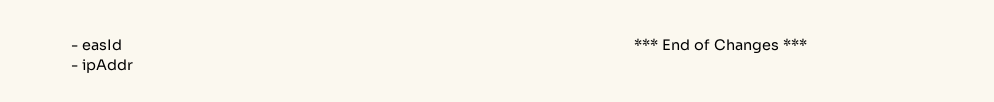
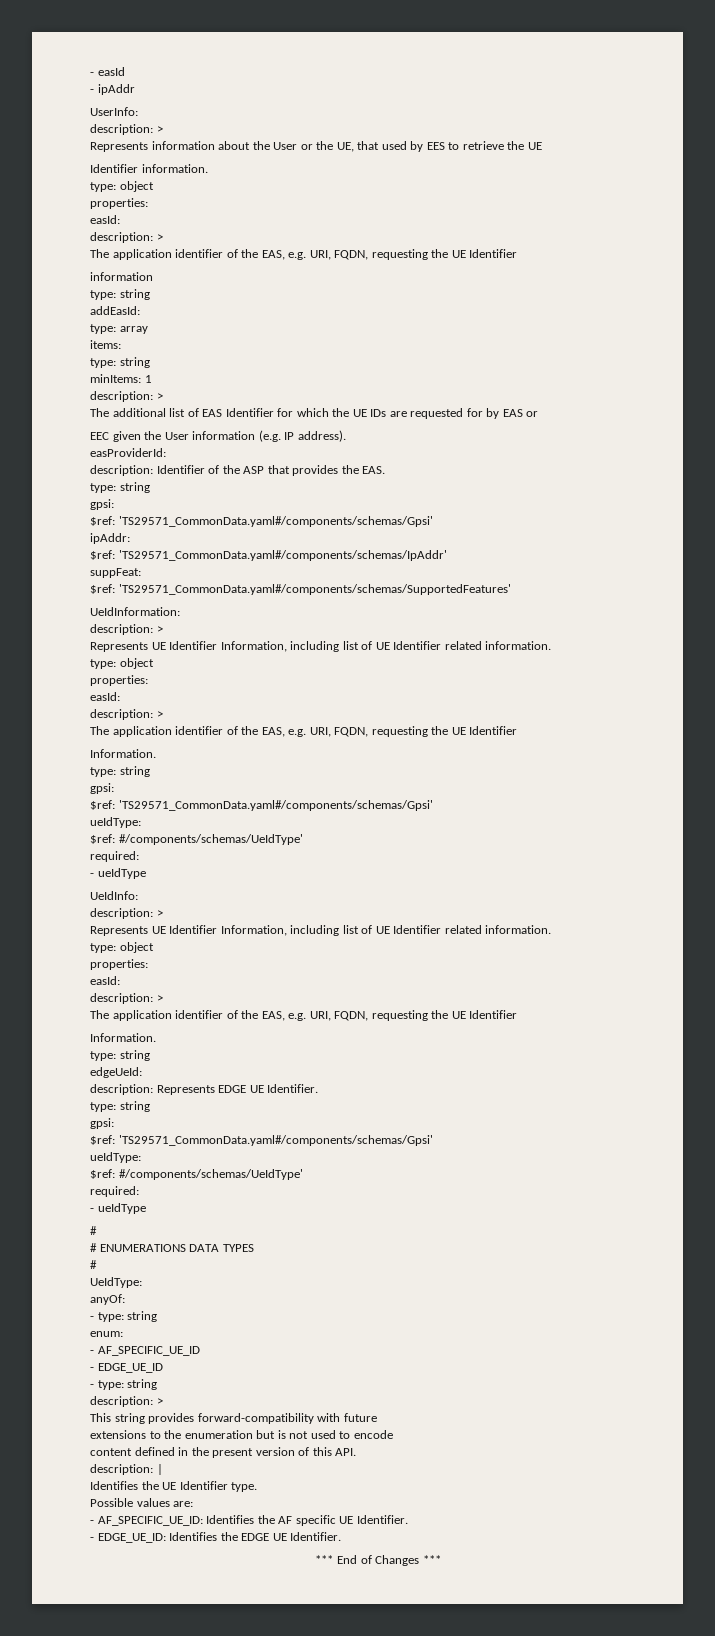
(133, 66) none -> [90,107,138,116] [90,124,163,135] [90,141,542,152] [90,164,208,173] [90,181,154,192] [90,198,148,209] [90,215,120,224] [90,232,163,243] [90,249,518,260] [90,272,153,281] [90,289,150,300] [90,306,140,315] [90,324,148,334] [90,340,121,349] [90,357,150,368] [90,374,152,383] [90,391,163,402] [90,408,539,419] [90,430,346,442] [90,448,166,457] [90,465,386,476] [90,482,150,493] [90,499,114,510] [90,516,433,527] [90,533,130,544] [90,550,447,561] [90,568,141,578] [90,584,511,595] [90,607,180,616] [90,624,163,635] [90,641,552,652] [90,658,154,669] [90,675,148,686] [90,692,120,701] [90,709,163,720] [90,726,518,737] [90,749,156,758] [90,766,150,777] [90,783,114,794] [90,800,433,811] [90,817,141,828] [90,834,303,845] [90,851,139,862] [90,868,146,879] [90,891,138,900] [90,908,163,919] [90,925,552,936] [90,942,154,953] [90,959,148,970] [90,976,120,985] [90,993,163,1004] [90,1010,518,1021] [90,1033,156,1042] [90,1050,150,1061] [90,1067,142,1078] [90,1084,319,1095] [90,1101,150,1112] [90,1118,114,1129] [90,1135,433,1146] [90,1152,141,1163] [90,1169,303,1180] [90,1186,139,1197] [90,1203,146,1214] [90,1226,97,1235] [90,1243,254,1252] [90,1260,97,1269] [90,1277,142,1288] [90,1294,125,1305] [90,1311,158,1322] [90,1331,123,1337] [90,1346,200,1356] [90,1363,163,1373] [90,1379,158,1390] [90,1396,163,1407] [90,1413,377,1424] [90,1430,393,1439] [90,1447,357,1458] [90,1464,163,1475] [90,1481,258,1492] [90,1498,194,1507] [90,1515,408,1526] [90,1532,342,1543] // UserInfo: // description: > // Represents information about the User or the UE, that used by EES to retrieve the UE // Identifier information. // type: object // properties: // easId: // description: > // The application identifier of the EAS, e.g. URI, FQDN, requesting the UE Identifier // information // type: string // addEasId: // type: array // items: // type: string // minItems: 1 // description: > // The additional list of EAS Identifier for which the UE IDs are requested for by EAS or // EEC given the User information (e.g. IP address). // easProviderId: // description: Identifier of the ASP that provides the EAS. // type: string // gpsi: // $ref: 'TS29571_CommonData.yaml#/components/schemas/Gpsi' // ipAddr: // $ref: 'TS29571_CommonData.yaml#/components/schemas/IpAddr' // suppFeat: // $ref: 'TS29571_CommonData.yaml#/components/schemas/SupportedFeatures' // UeIdInformation: // description: > // Represents UE Identifier Information, including list of UE Identifier related information. // type: object // properties: // easId: // description: > // The application identifier of the EAS, e.g. URI, FQDN, requesting the UE Identifier // Information. // type: string // gpsi: // $ref: 'TS29571_CommonData.yaml#/components/schemas/Gpsi' // ueIdType: // $ref: #/components/schemas/UeIdType' // required: // - ueIdType // UeIdInfo: // description: > // Represents UE Identifier Information, including list of UE Identifier related information. // type: object // properties: // easId: // description: > // The application identifier of the EAS, e.g. URI, FQDN, requesting the UE Identifier // Information. // type: string // edgeUeId: // description: Represents EDGE UE Identifier. // type: string // gpsi: // $ref: 'TS29571_CommonData.yaml#/components/schemas/Gpsi' // ueIdType: // $ref: #/components/schemas/UeIdType' // required: // - ueIdType // # // # ENUMERATIONS DATA TYPES // # // UeIdType: // anyOf: // - type: string // enum: // - AF_SPECIFIC_UE_ID // - EDGE_UE_ID // - type: string // description: > // This string provides forward-compatibility with future // extensions to the enumeration but is not used to encode // content defined in the present version of this API. // description: | // Identifies the UE Identifier type. // Possible values are: // - AF_SPECIFIC_UE_ID: Identifies the AF specific UE Identifier. // - EDGE_UE_ID: Identifies the EDGE UE Identifier.

